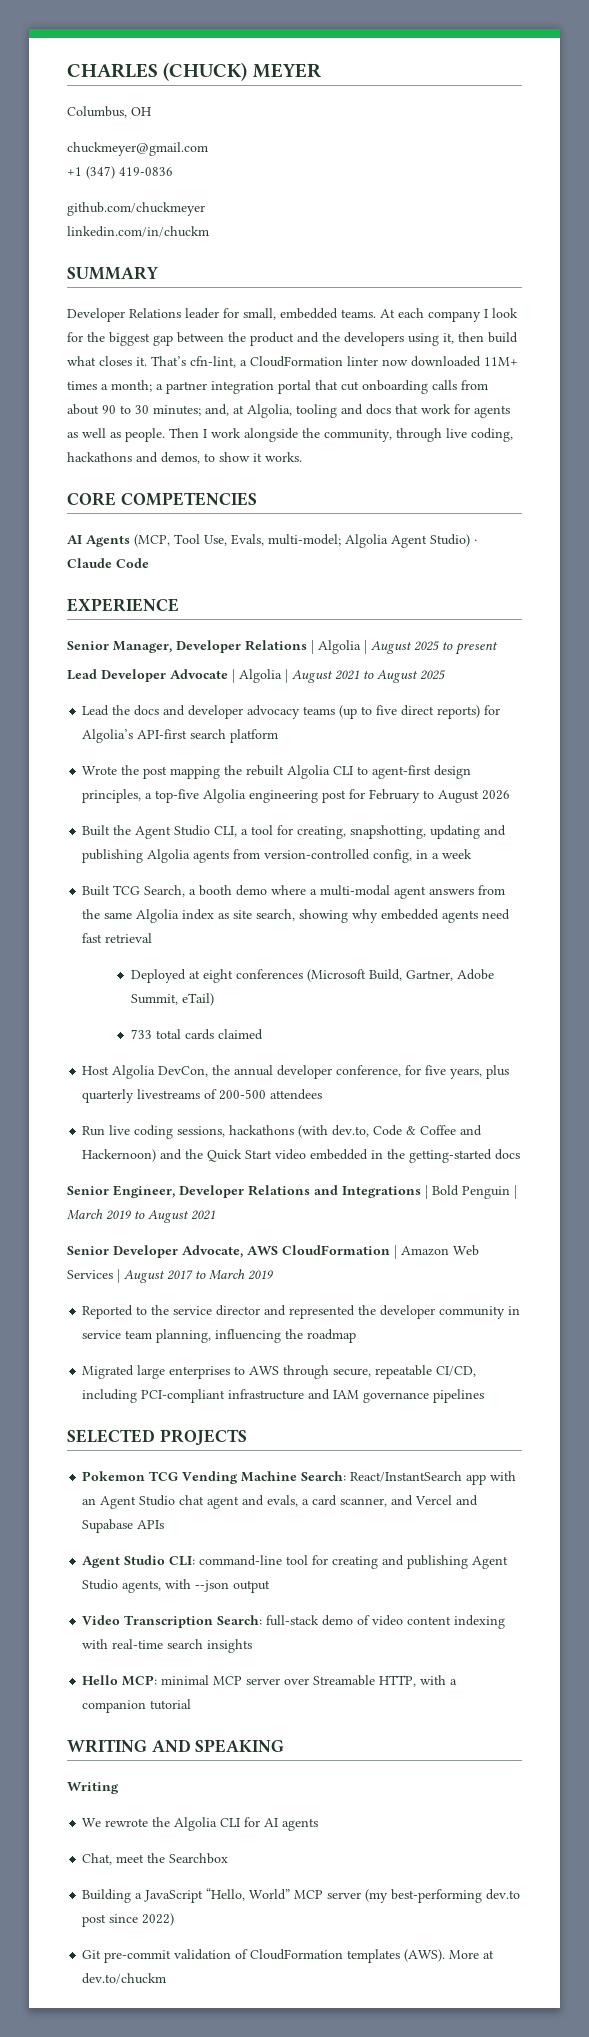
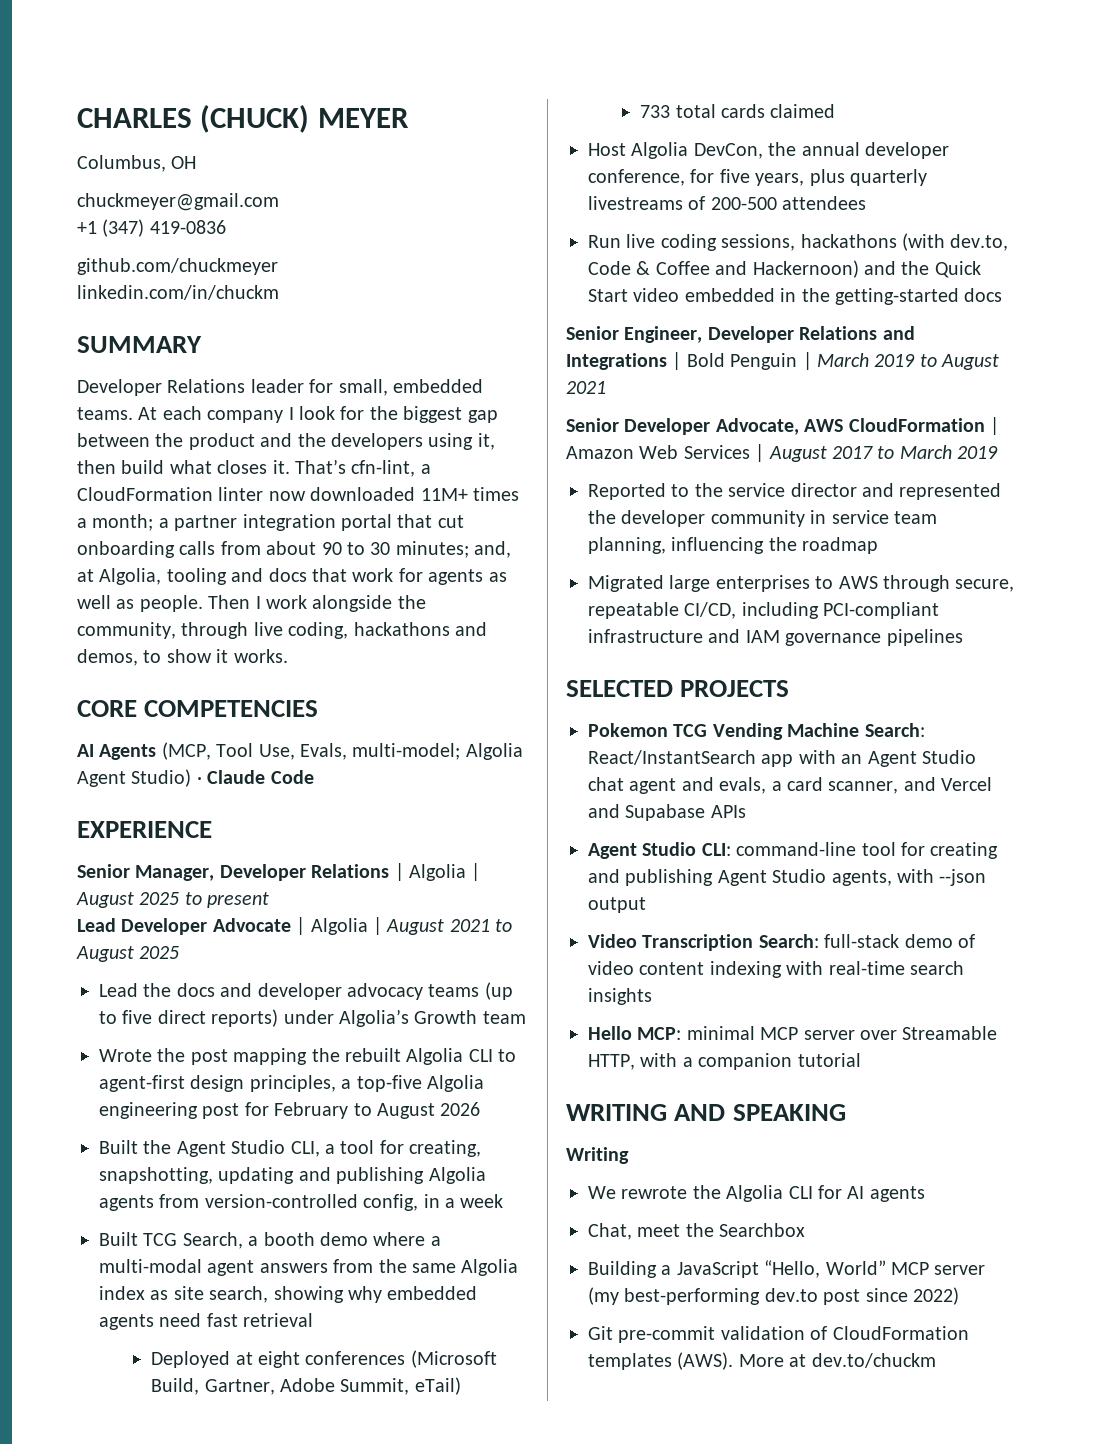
[484,705,501,715] [82,729,279,743] for Algolia’s API-first search platform -> [283,1009,526,1027] under Algolia’s Growth team

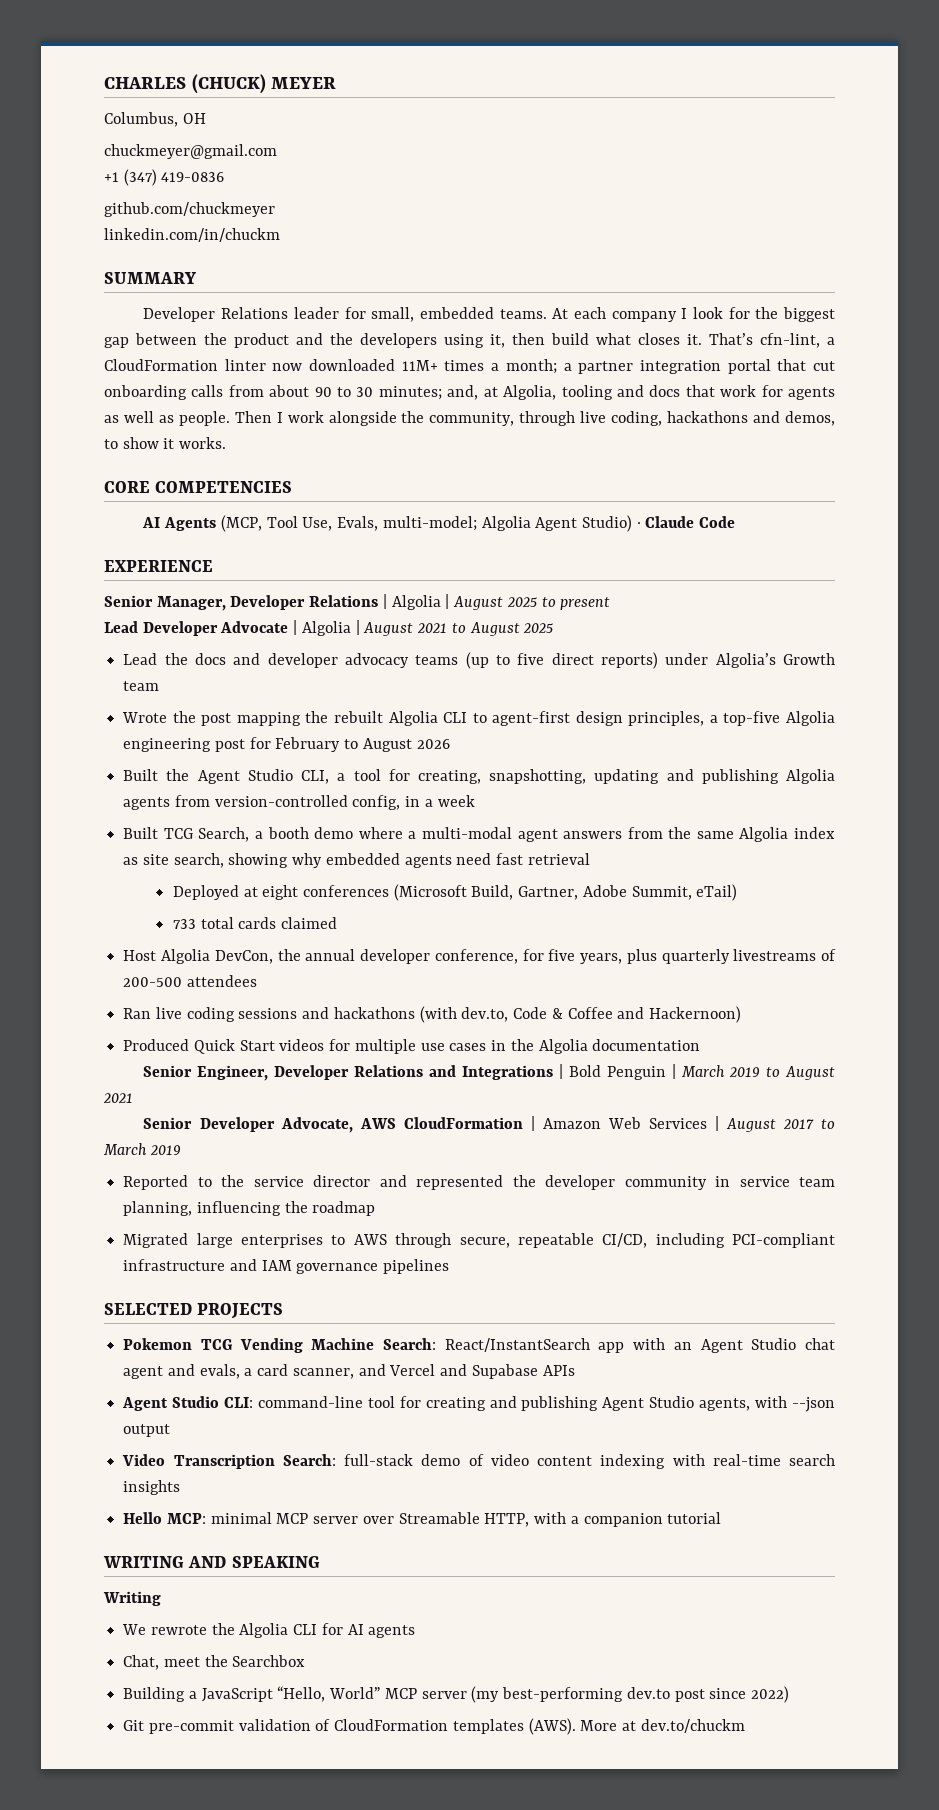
[588,235,621,248] Run -> [123,1008,152,1019] Ran
[721,234,796,251] sessions, -> [238,1007,330,1019] sessions and
[864,261,981,278] [588,288,1003,305] and the Quick Start video embedded in the getting-started docs -> [123,1039,701,1054] // Produced Quick Start videos for multiple use cases in the Algolia documentation

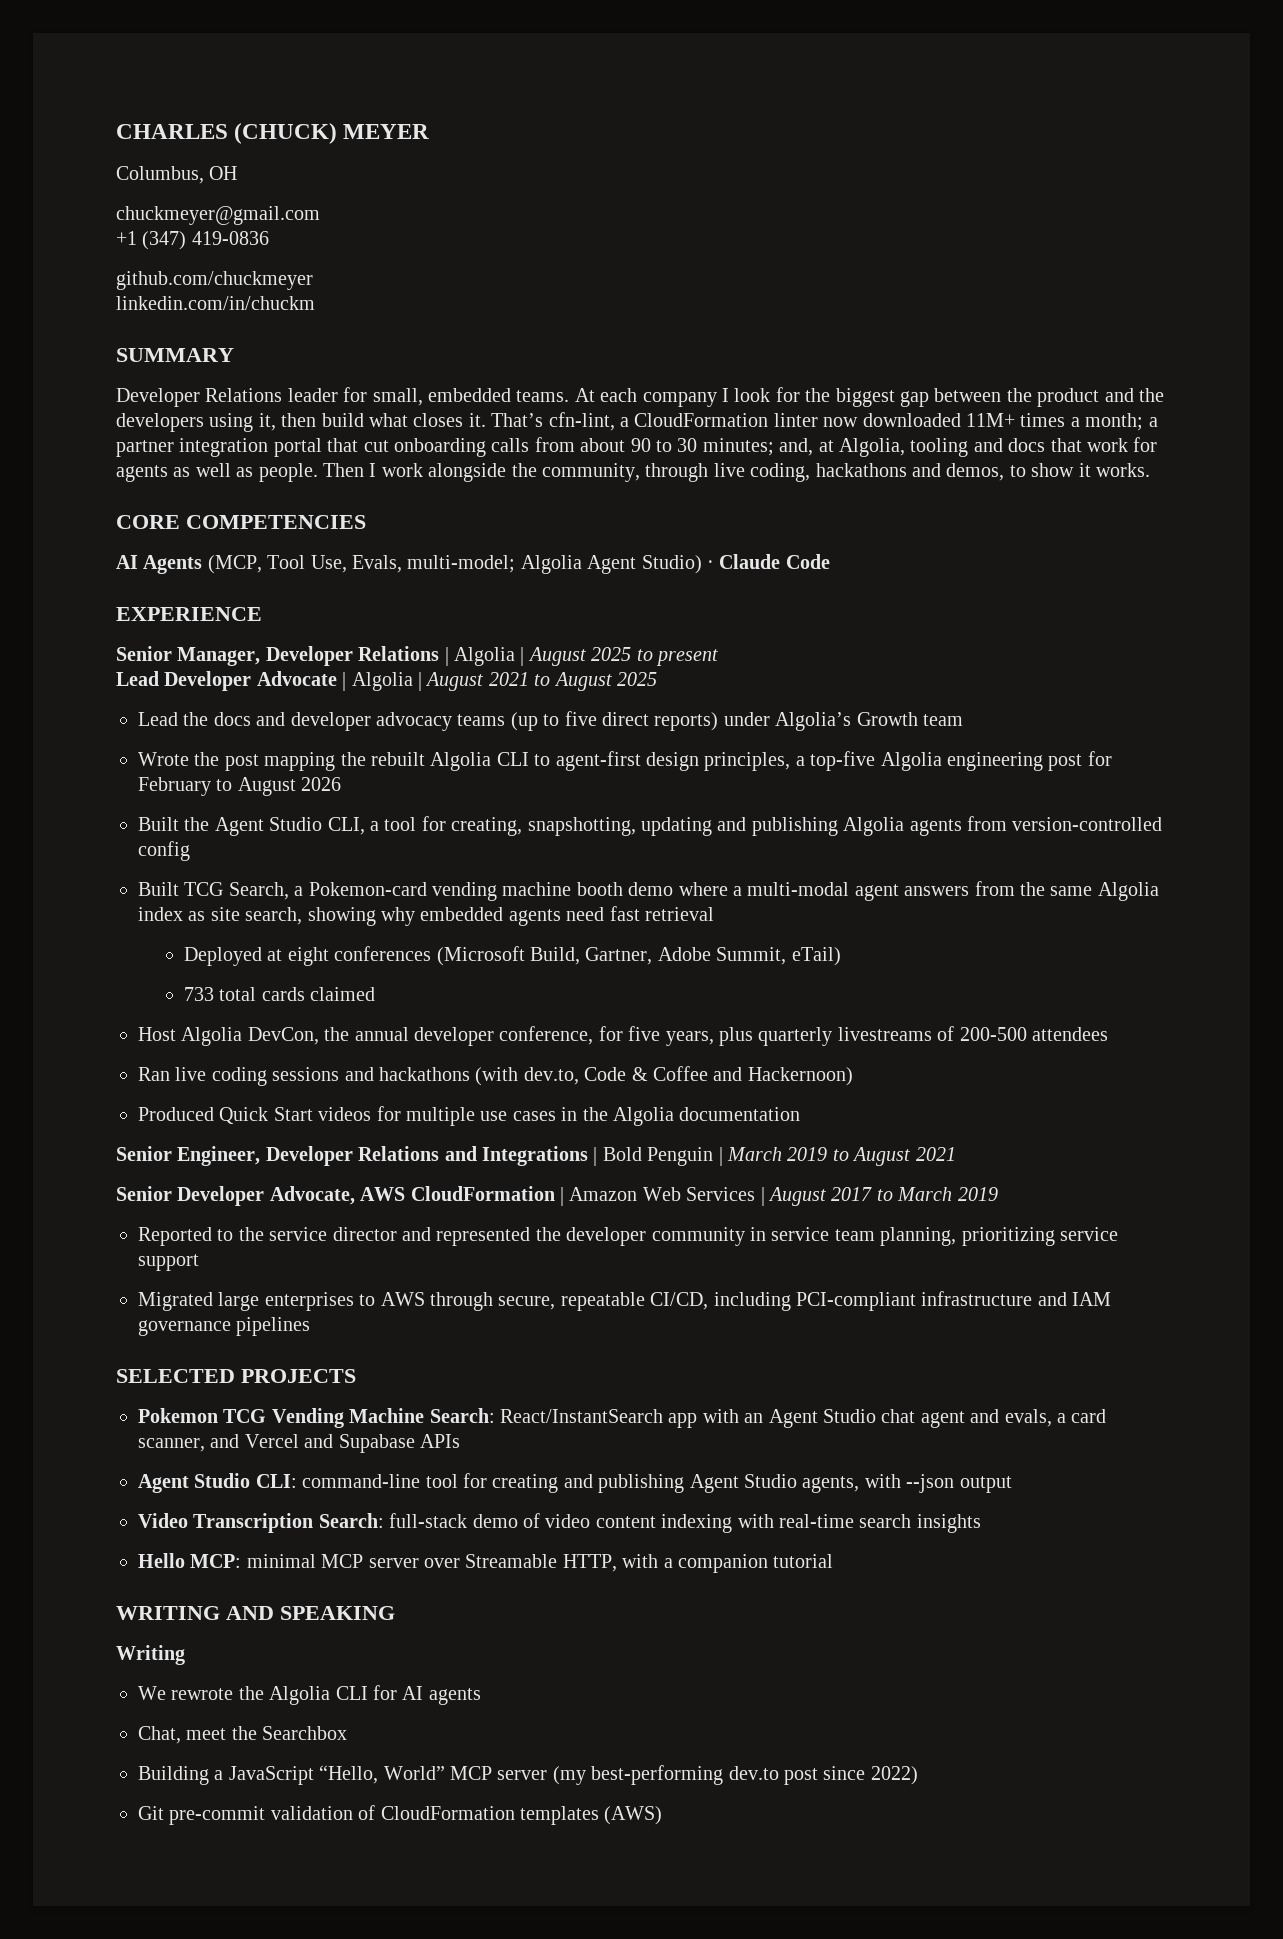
[352,795,475,810] config, in a week -> [138,841,190,861] config
(263, 835) none -> [308,882,572,901] Pokemon-card vending machine
[196,1201,376,1216] influencing the roadmap -> [961,1227,1118,1246] [138,1254,199,1271] prioritizing service support
[528,1718,745,1735] (AWS). More at dev.to/chuckm -> [604,1806,663,1825] (AWS)

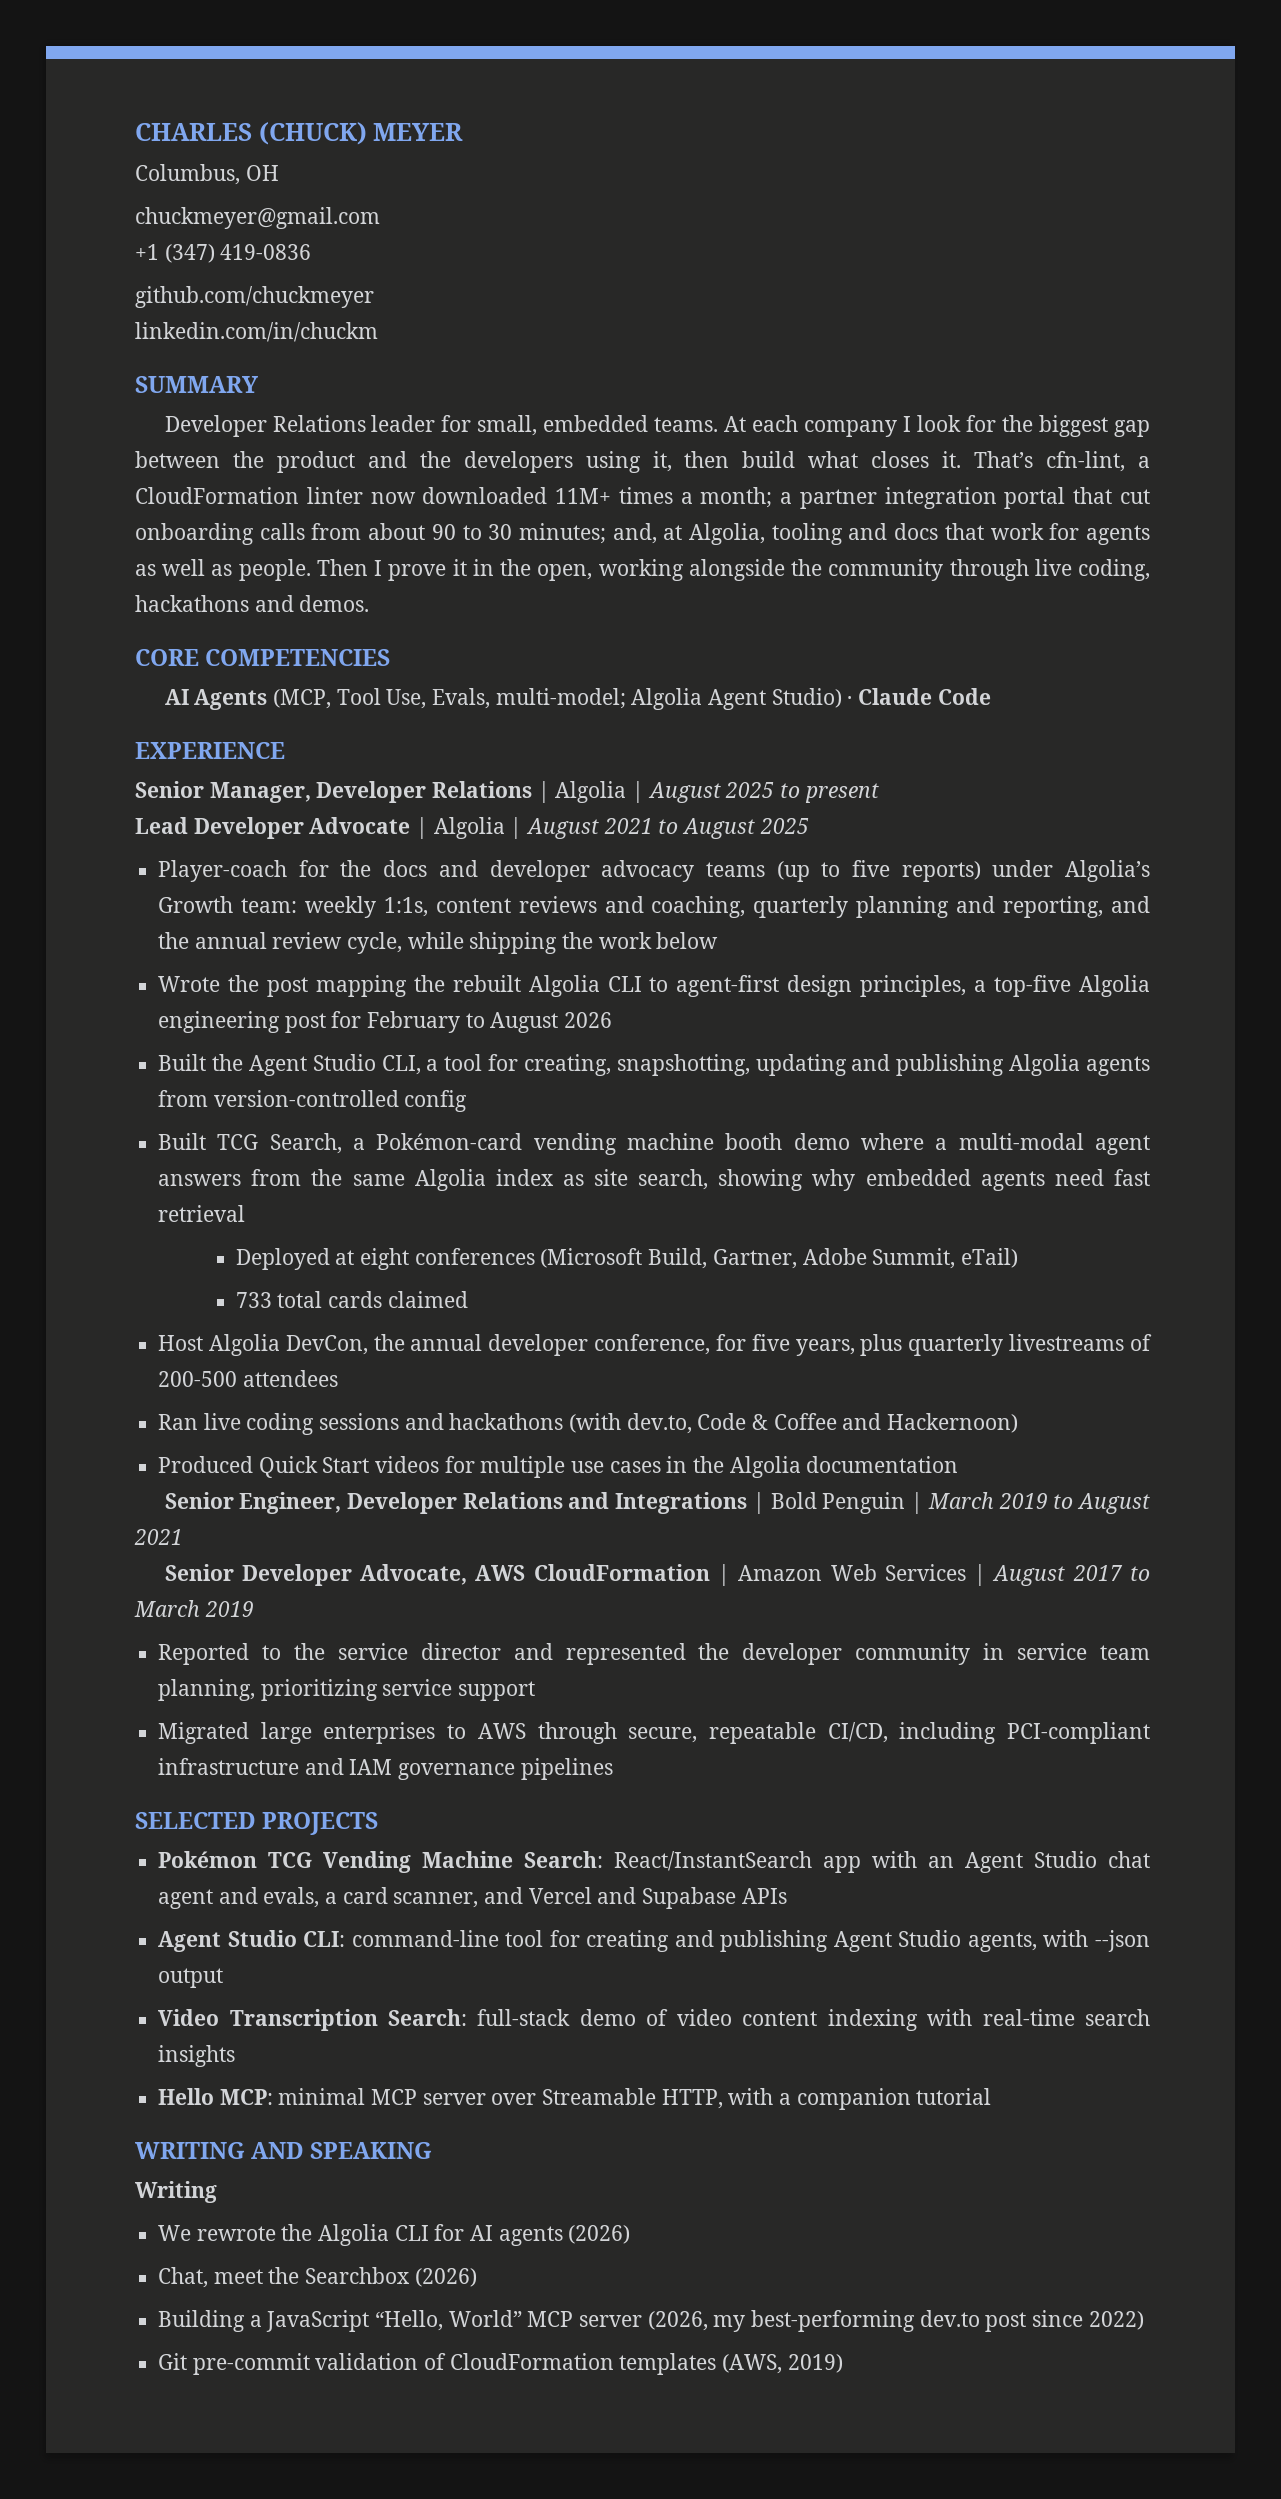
[381,463,423,477] work -> [388,559,684,581] prove it in the open, working
[542,463,640,482] community, -> [828,559,944,581] community
[946,463,1150,481] demos, to show it works. -> [299,595,370,612] demos.
[138,712,178,726] Lead -> [158,860,329,882] Player-coach for
[601,712,649,726] direct -> (890, 868) none
[922,714,963,726] team -> [241,896,1150,918] [158,932,719,954] team: weekly 1:1s, content reviews and coaching, quarterly planning and reporting, and the annual review cycle, while shipping the work below
[308,882,427,896] Pokemon-card -> [376,1133,523,1150] Pokémon-card
[138,1408,218,1423] Pokemon -> [158,1851,258,1868] Pokémon
(481, 1696) none -> [568,2225,631,2244] (2026)
(348, 1733) none -> [414,2268,477,2287] (2026)
[552,1766,586,1785] (my -> [647,2311,746,2332] (2026, my
[604,1806,663,1825] (AWS) -> [722,2354,843,2374] (AWS, 2019)

